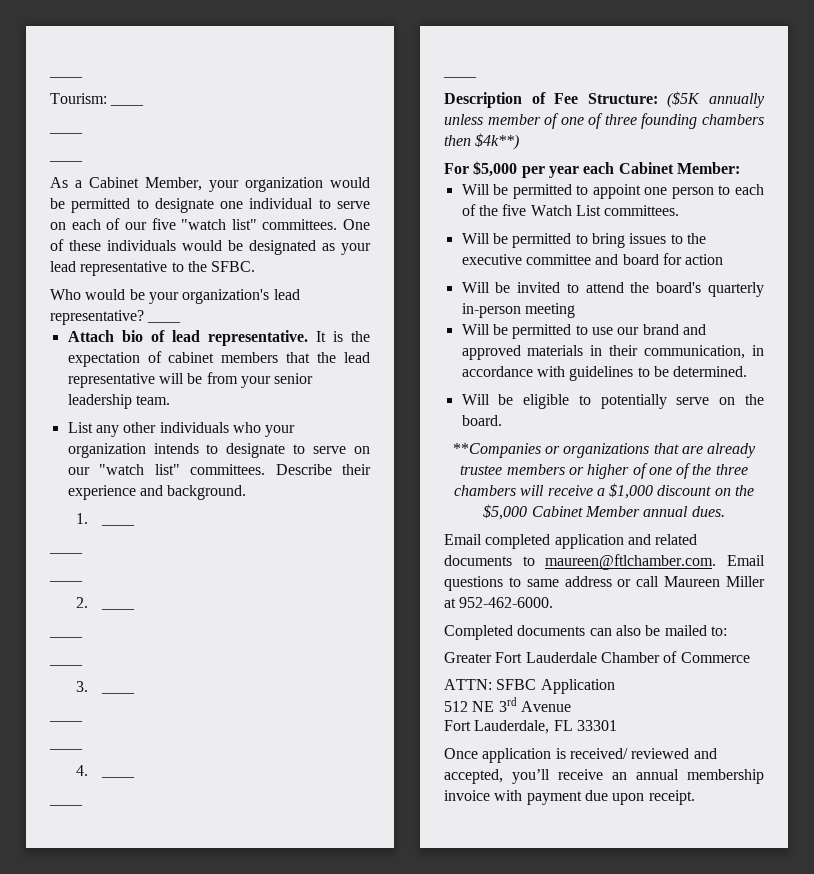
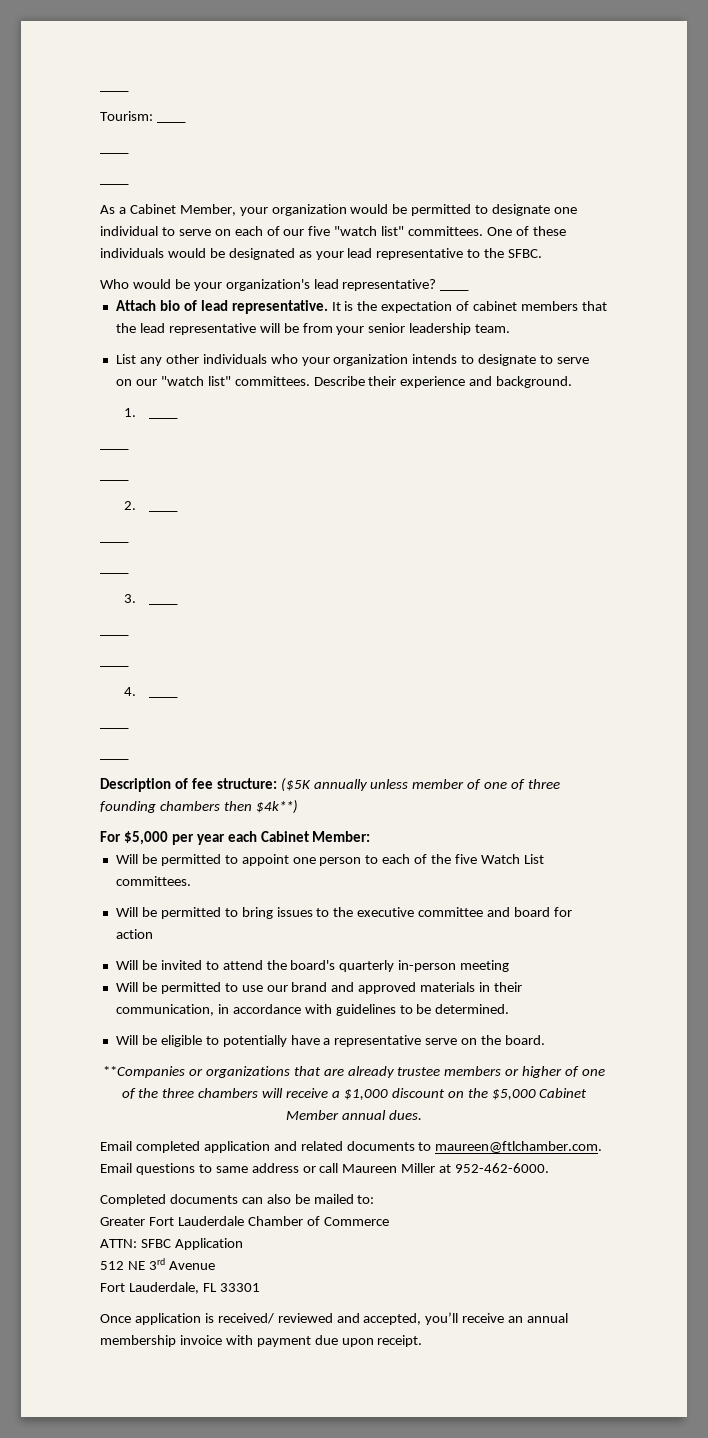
[554,93,658,104] Fee Structure: -> [191,778,277,789] fee structure:
(667, 401) none -> [290,1035,422,1047] have a representative

